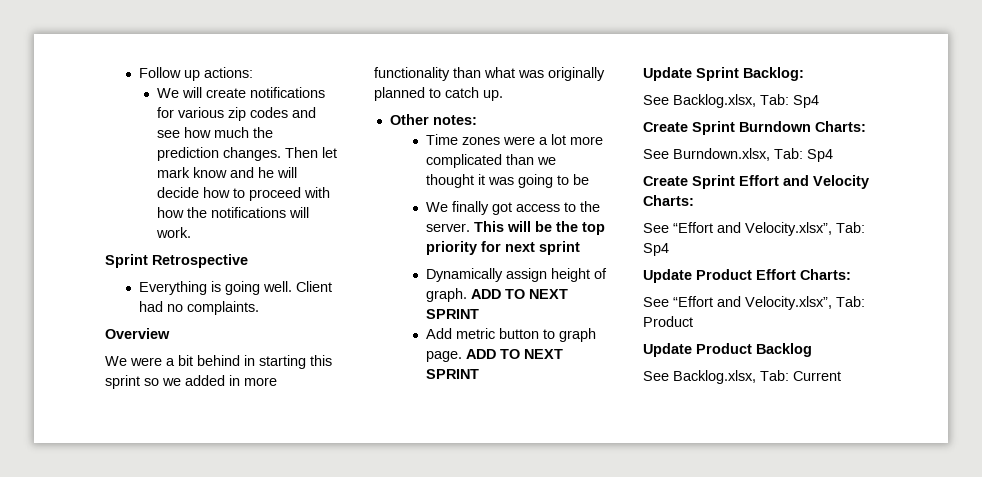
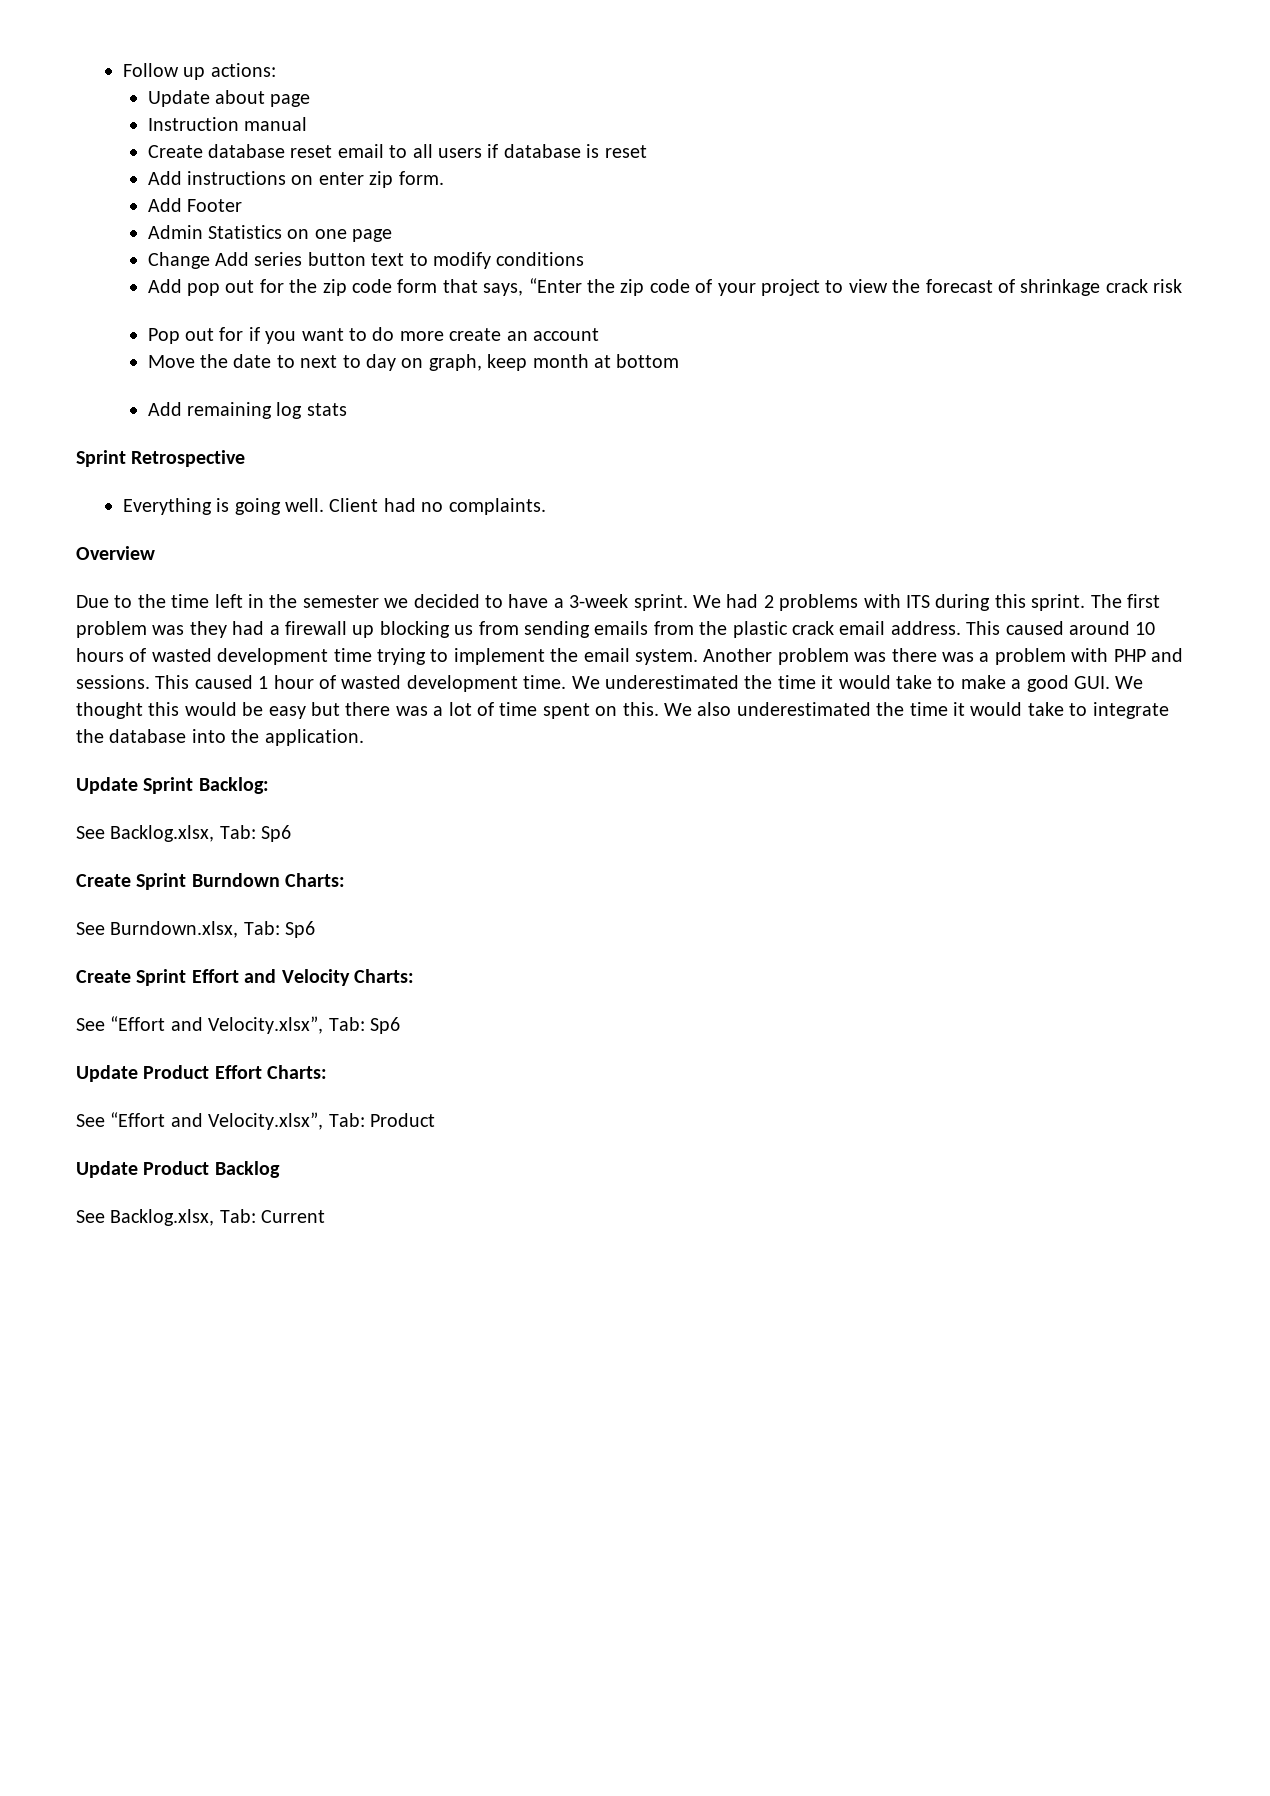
[157,87,326,98] [157,107,317,121] [157,127,274,138] [157,147,338,161] [157,167,298,178] [157,187,331,201] [157,207,310,218] [156,227,192,238] We will create notifications for various zip codes and see how much the prediction changes. Then let mark know and he will decide how to proceed with how the notifications will work. -> [147,90,311,107] [147,117,308,131] [147,144,647,158] [147,171,444,188] [147,198,243,212] [147,225,393,242] [147,252,585,269] [147,278,1183,296] [147,327,600,344] [147,354,680,371] [147,402,347,419] Update about page // Instruction manual // Create database reset email to all users if database is reset // Add instructions on enter zip form. // Add Footer // Admin Statistics on one page // Change Add series button text to modify conditions // Add pop out for the zip code form that says, “Enter the zip code of your project to view the forecast of shrinkage crack risk // Pop out for if you want to do more create an account // Move the date to next to day on graph, keep month at bottom // Add remaining log stats
[105,355,332,369] [105,375,277,389] [374,67,605,81] [374,87,503,101] [389,114,477,125] [426,134,604,145] [426,154,557,168] [426,174,590,188] [426,201,601,215] [426,221,606,235] [426,241,581,255] [426,268,608,282] [426,288,569,302] [426,309,480,319] [426,328,597,342] [426,349,564,362] [426,369,480,379] We were a bit behind in starting this sprint so we added in more functionality than what was originally planned to catch up. // Other notes: // Time zones were a lot more complicated than we thought it was going to be // We finally got access to the server. This will be the top priority for next sprint // Dynamically assign height of graph. ADD TO NEXT SPRINT // Add metric button to graph page. ADD TO NEXT SPRINT -> [76,594,1160,611] [76,621,1156,638] [76,648,1183,665] [76,675,1144,692] [76,702,1169,719] [76,729,364,746] Due to the time left in the semester we decided to have a 3-week sprint. We had 2 problems with ITS during this sprint. The first problem was they had a firewall up blocking us from sending emails from the plastic crack email address. This caused around 10 hours of wasted development time trying to implement the email system. Another problem was there was a problem with PHP and sessions. This caused 1 hour of wasted development time. We underestimated the time it would take to make a good GUI. We thought this would be easy but there was a lot of time spent on this. We also underestimated the time it would take to integrate the database into the application.
[793,95,819,108] Sp4 -> [261,825,292,842] Sp6
[807,149,833,162] Sp4 -> [285,921,316,938] Sp6
[643,243,669,256] Sp4 -> [370,1017,400,1034] Sp6

